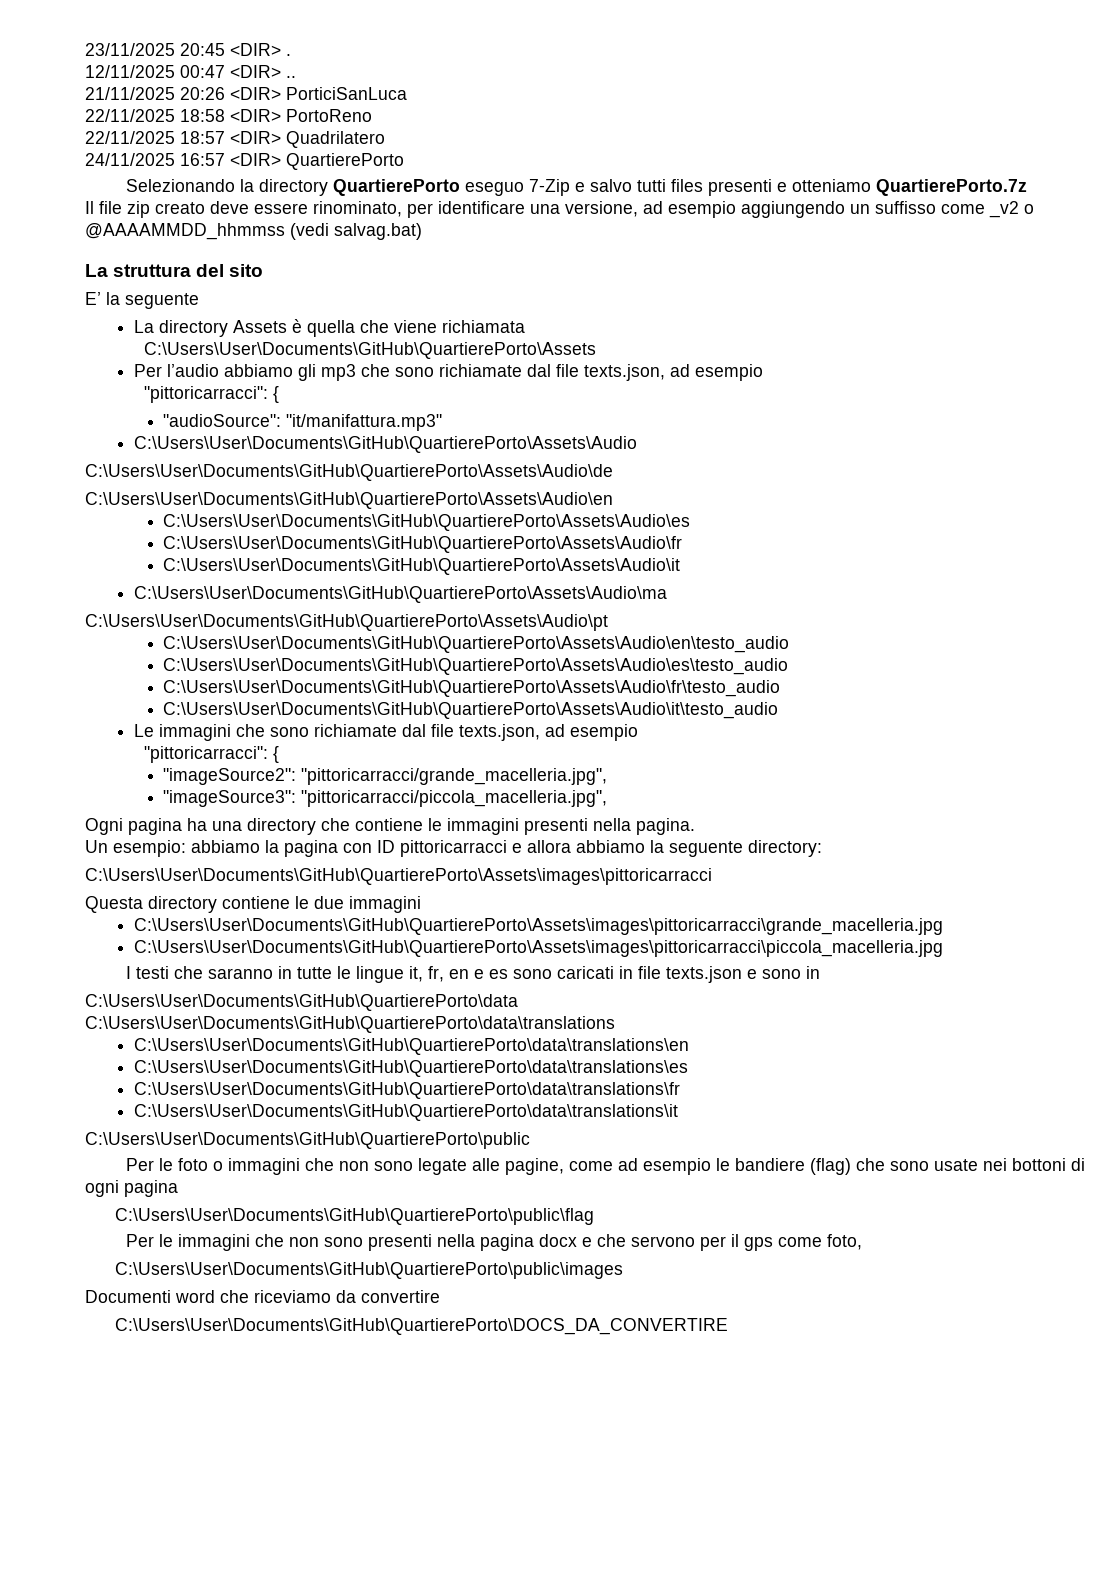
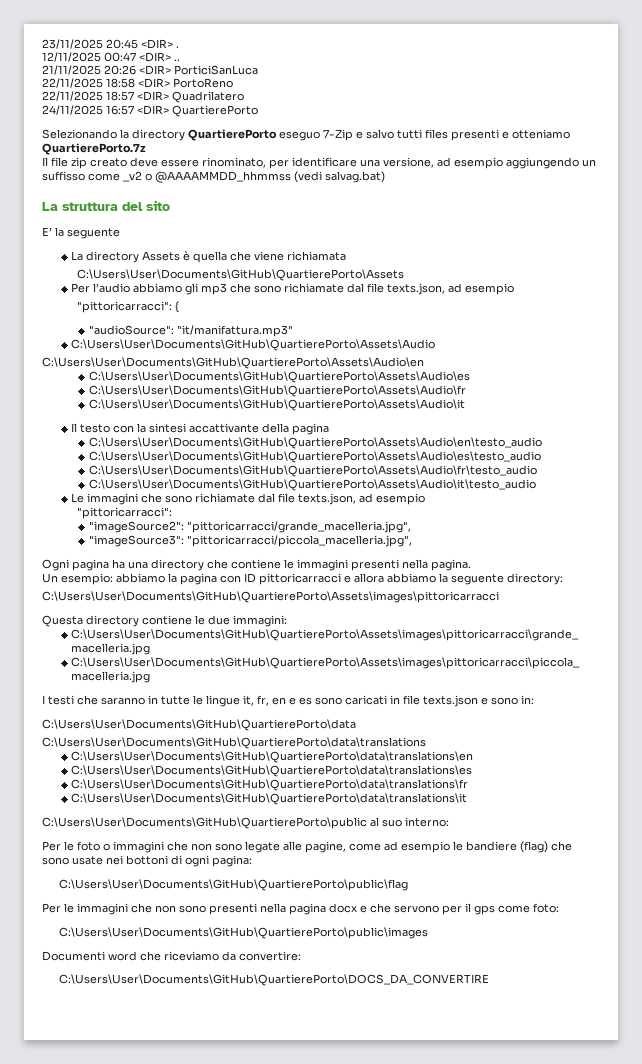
[85,464,613,481] // C:\Users\User\Documents\GitHub\QuartierePorto\Assets\Audio\de -> (436, 345) none
[133,586,667,603] [85,614,608,631] C:\Users\User\Documents\GitHub\QuartierePorto\Assets\Audio\ma // C:\Users\User\Documents\GitHub\QuartierePorto\Assets\Audio\pt -> [71,423,330,435] Il testo con la sintesi accattivante della pagina
[273,746,280,763] { -> (172, 513) none
[349,896,421,913] immagini -> [233,615,287,627] immagini:
[806,966,821,979] in -> [521,695,534,704] in:
(530, 1140) none -> [370,817,449,827] al suo interno:
[124,1180,178,1197] pagina -> [212,855,252,867] pagina:
[827,1234,863,1250] foto, -> [533,903,559,913] foto:
[361,1290,440,1303] convertire -> [239,951,301,961] convertire:

